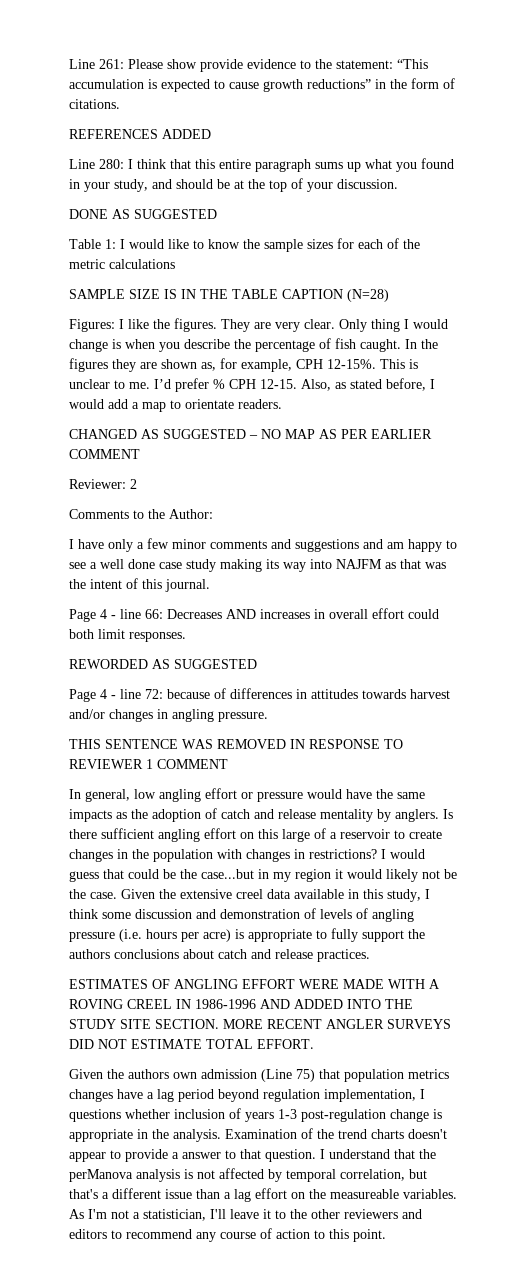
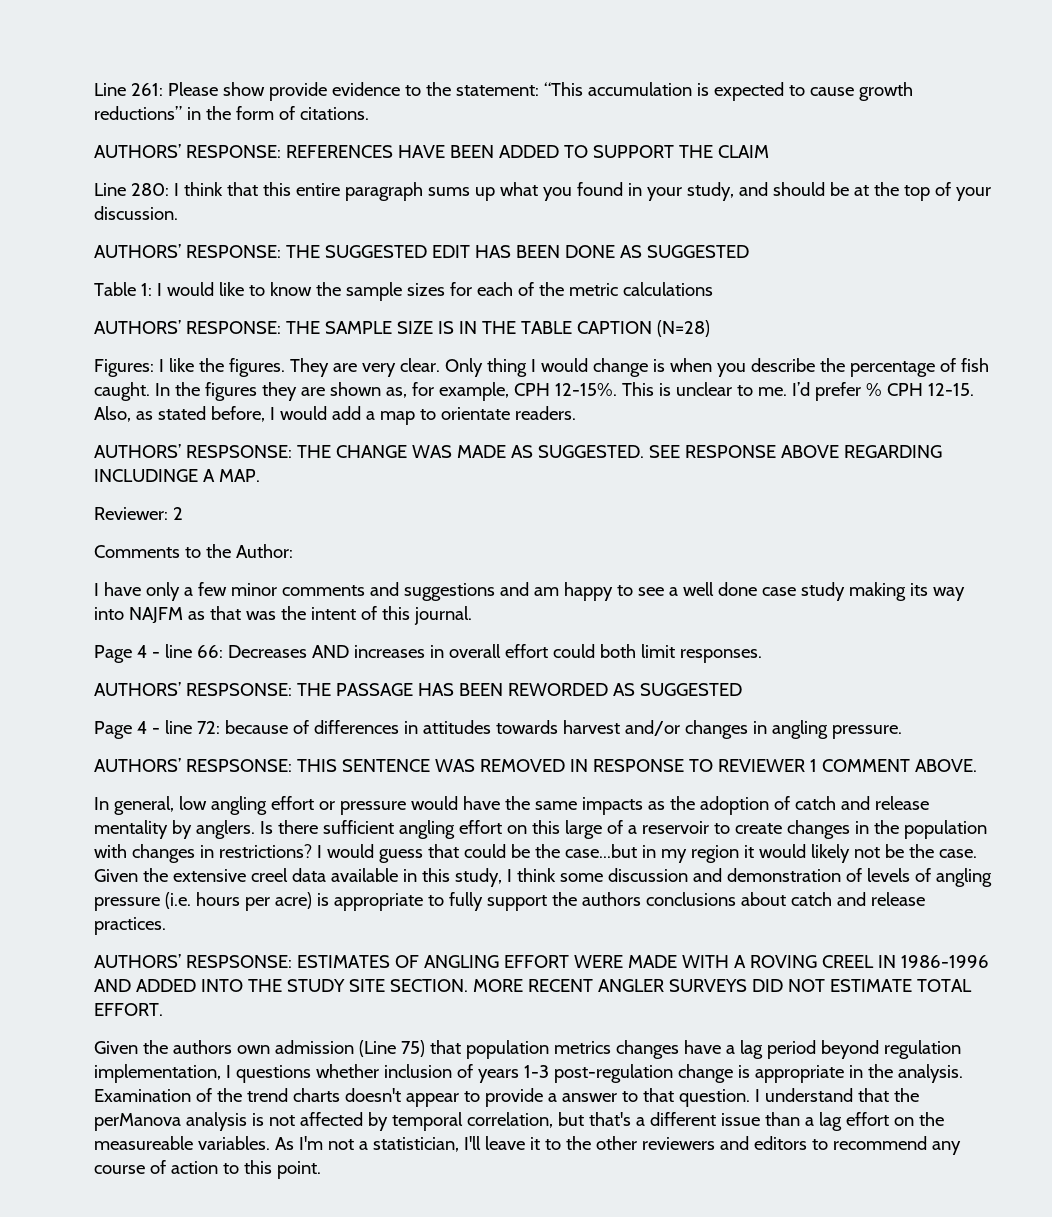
[69,129,211,139] REFERENCES ADDED -> [94,144,769,158] AUTHORS’ RESPONSE: REFERENCES HAVE BEEN ADDED TO SUPPORT THE CLAIM
(398, 184) none -> [94,244,560,258] AUTHORS’ RESPONSE: THE SUGGESTED EDIT HAS BEEN
(175, 264) none -> [94,320,320,334] AUTHORS’ RESPONSE: THE
[69,429,432,439] [69,449,140,459] CHANGED AS SUGGESTED – NO MAP AS PER EARLIER COMMENT -> [94,444,942,458] [94,469,260,482] AUTHORS’ RESPSONSE: THE CHANGE WAS MADE AS SUGGESTED. SEE RESPONSE ABOVE REGARDING INCLUDINGE A MAP.
(186, 637) none -> [94,682,503,696] AUTHORS’ RESPSONSE: THE PASSAGE HAS BEEN
(268, 717) none -> [94,758,292,772] AUTHORS’ RESPSONSE:
(228, 764) none -> [914,759,977,772] ABOVE.
(370, 955) none -> [94,954,292,968] AUTHORS’ RESPSONSE:

